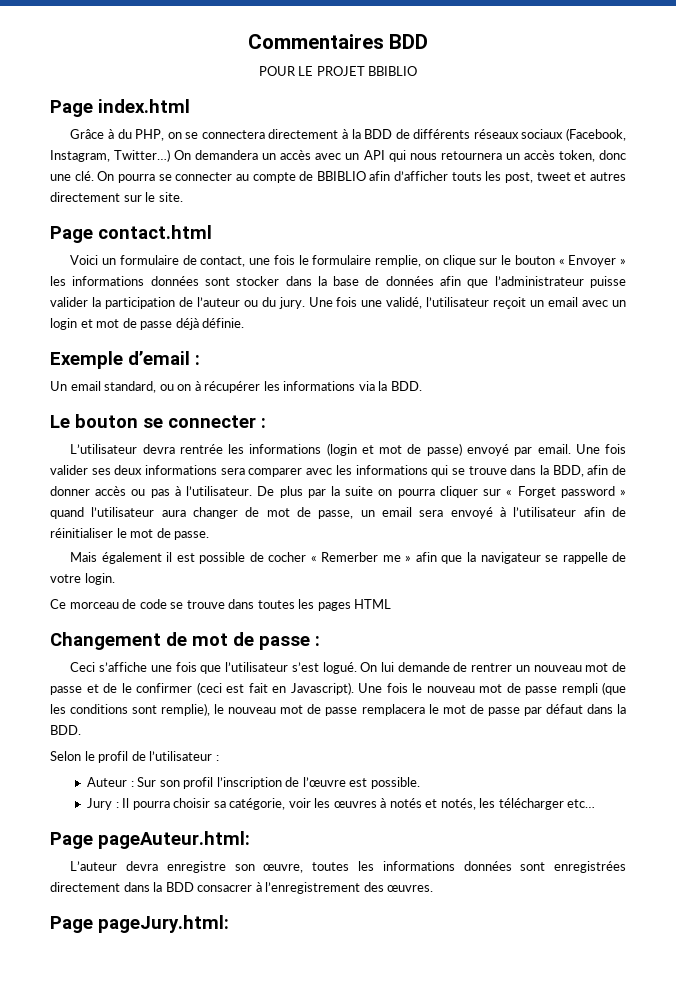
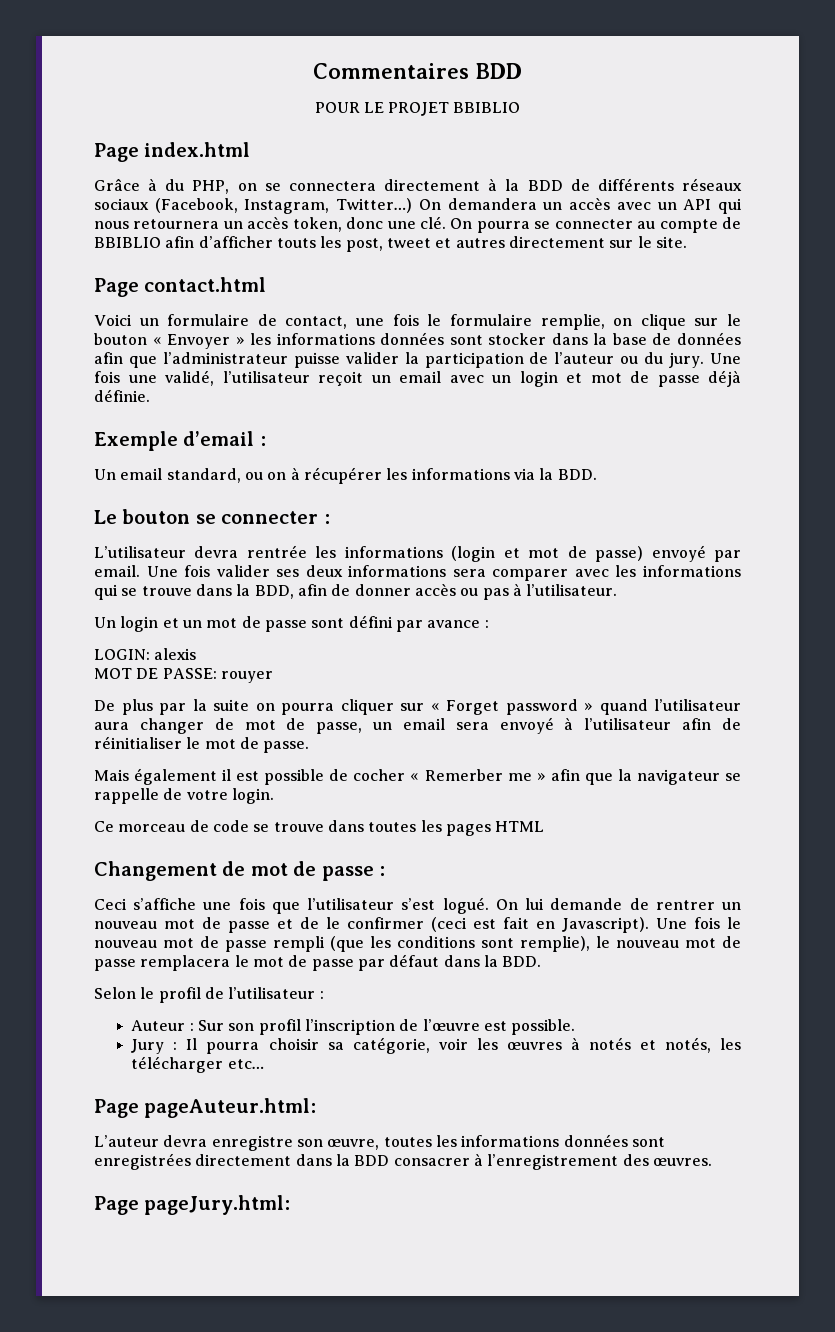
(253, 491) none -> [94,615,489,632] [94,648,197,660] [94,668,273,683] // Un login et un mot de passe sont défini par avance : // LOGIN: alexis // MOT DE PASSE: rouyer //

